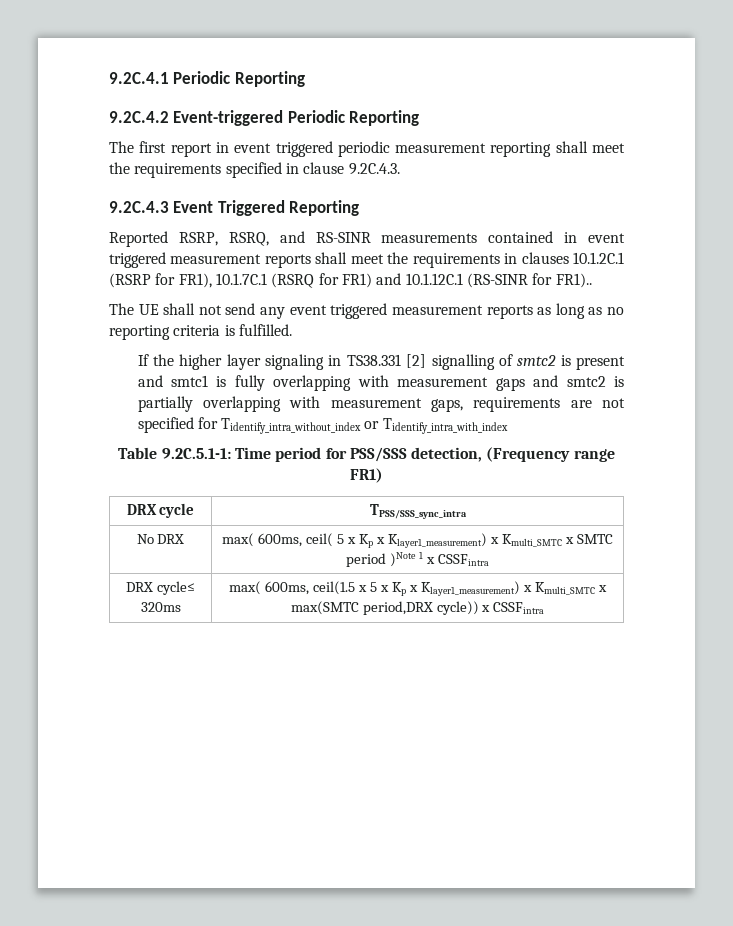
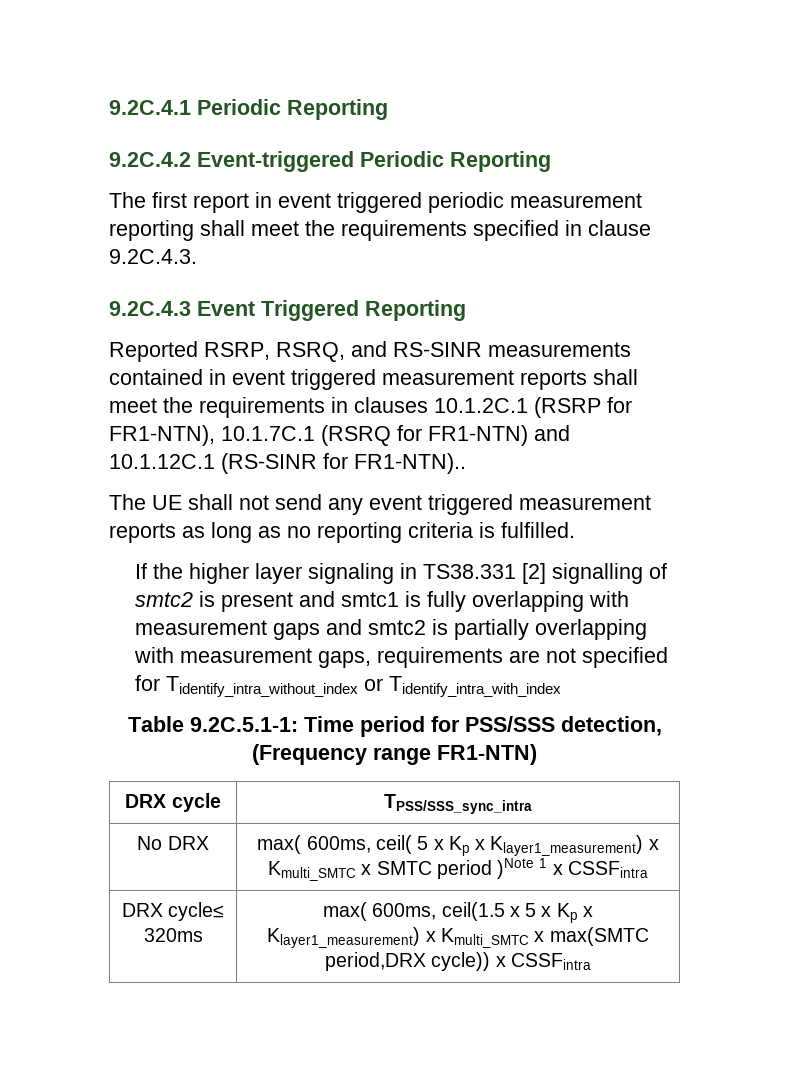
[178,273,212,288] FR1), -> [109,425,215,446] FR1-NTN),
[341,273,372,288] FR1) -> [428,425,528,446] FR1-NTN)
[555,273,592,288] FR1).. -> [354,453,466,474] FR1-NTN)..
[350,468,383,483] FR1) -> [437,744,537,765] FR1-NTN)

